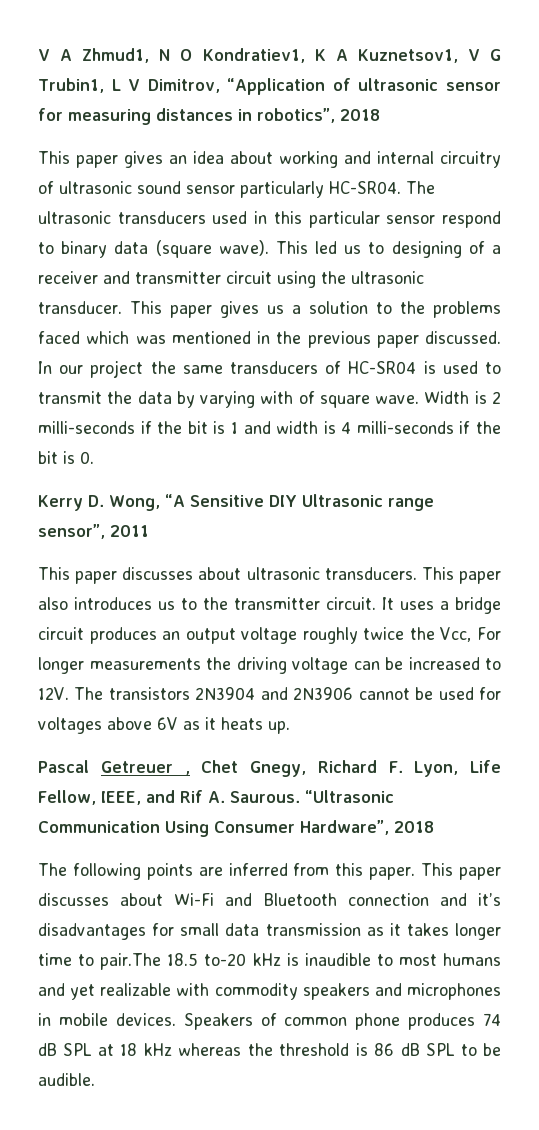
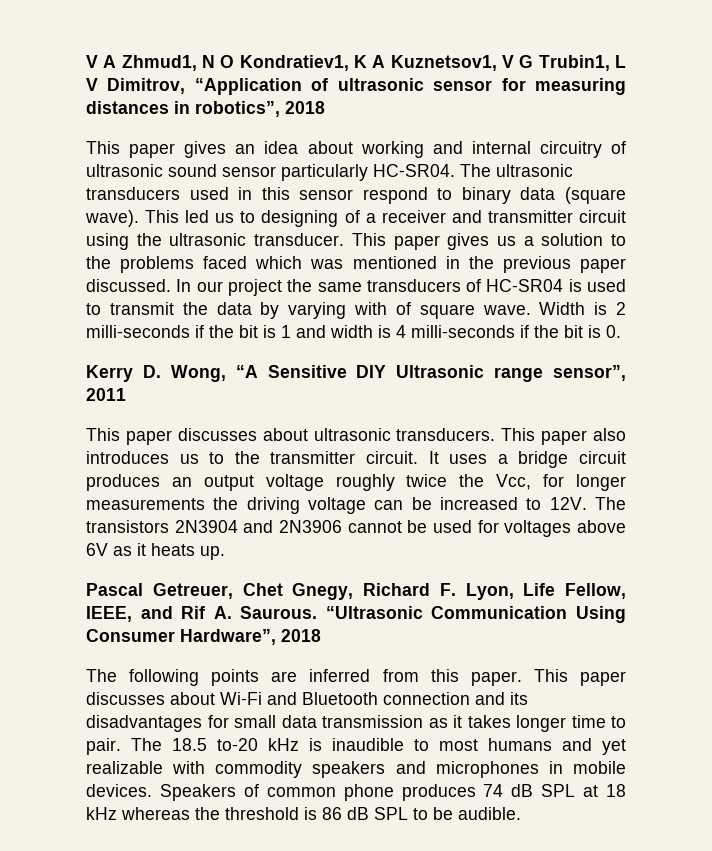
[308,211,380,228] particular -> (290, 193) none
[477,627,502,640] For -> [543,474,565,487] for
[100,761,190,775] Getreuer , -> [152,583,233,599] Getreuer,
[478,893,502,906] it’s -> [510,692,528,705] its
[100,953,162,970] pair.The -> [86,738,162,755] pair. The

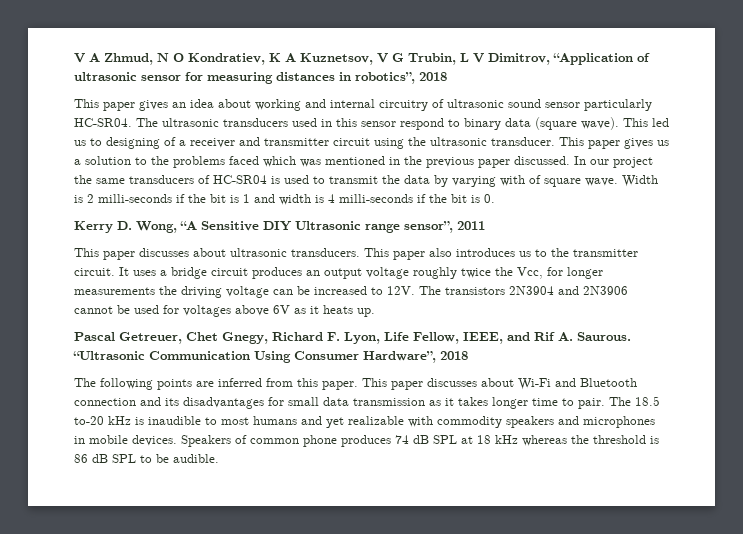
[121,55,197,71] Zhmud1, -> [104,53,153,65] Zhmud,
[239,55,349,71] Kondratiev1, -> [188,53,265,65] Kondratiev,
[390,55,497,71] Kuznetsov1, -> [300,53,373,65] Kuznetsov,
[538,55,610,71] Trubin1, -> [408,53,456,65] Trubin,

